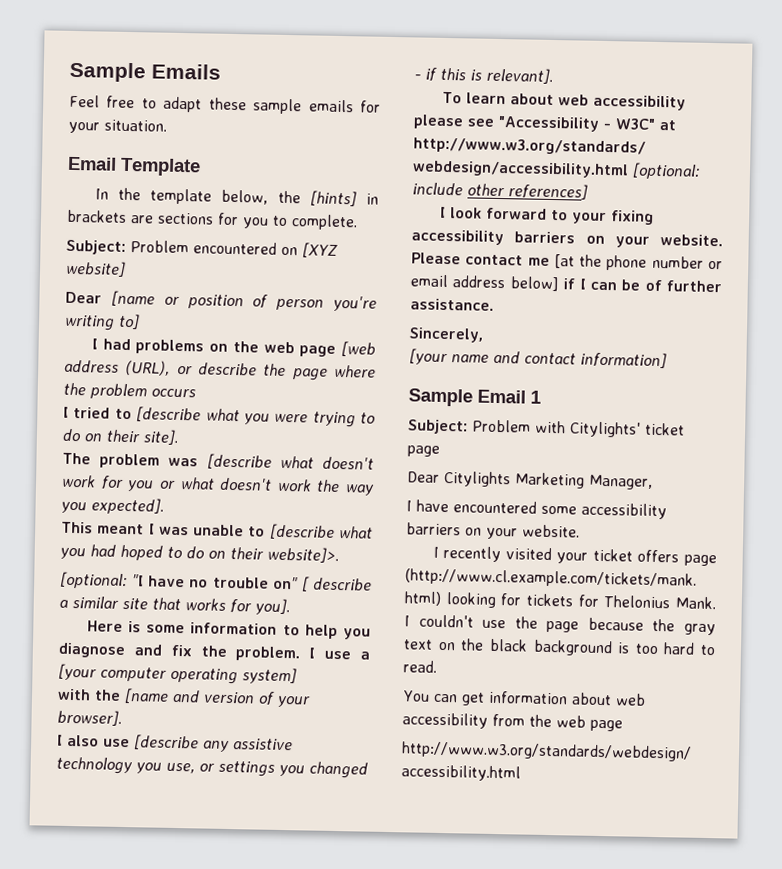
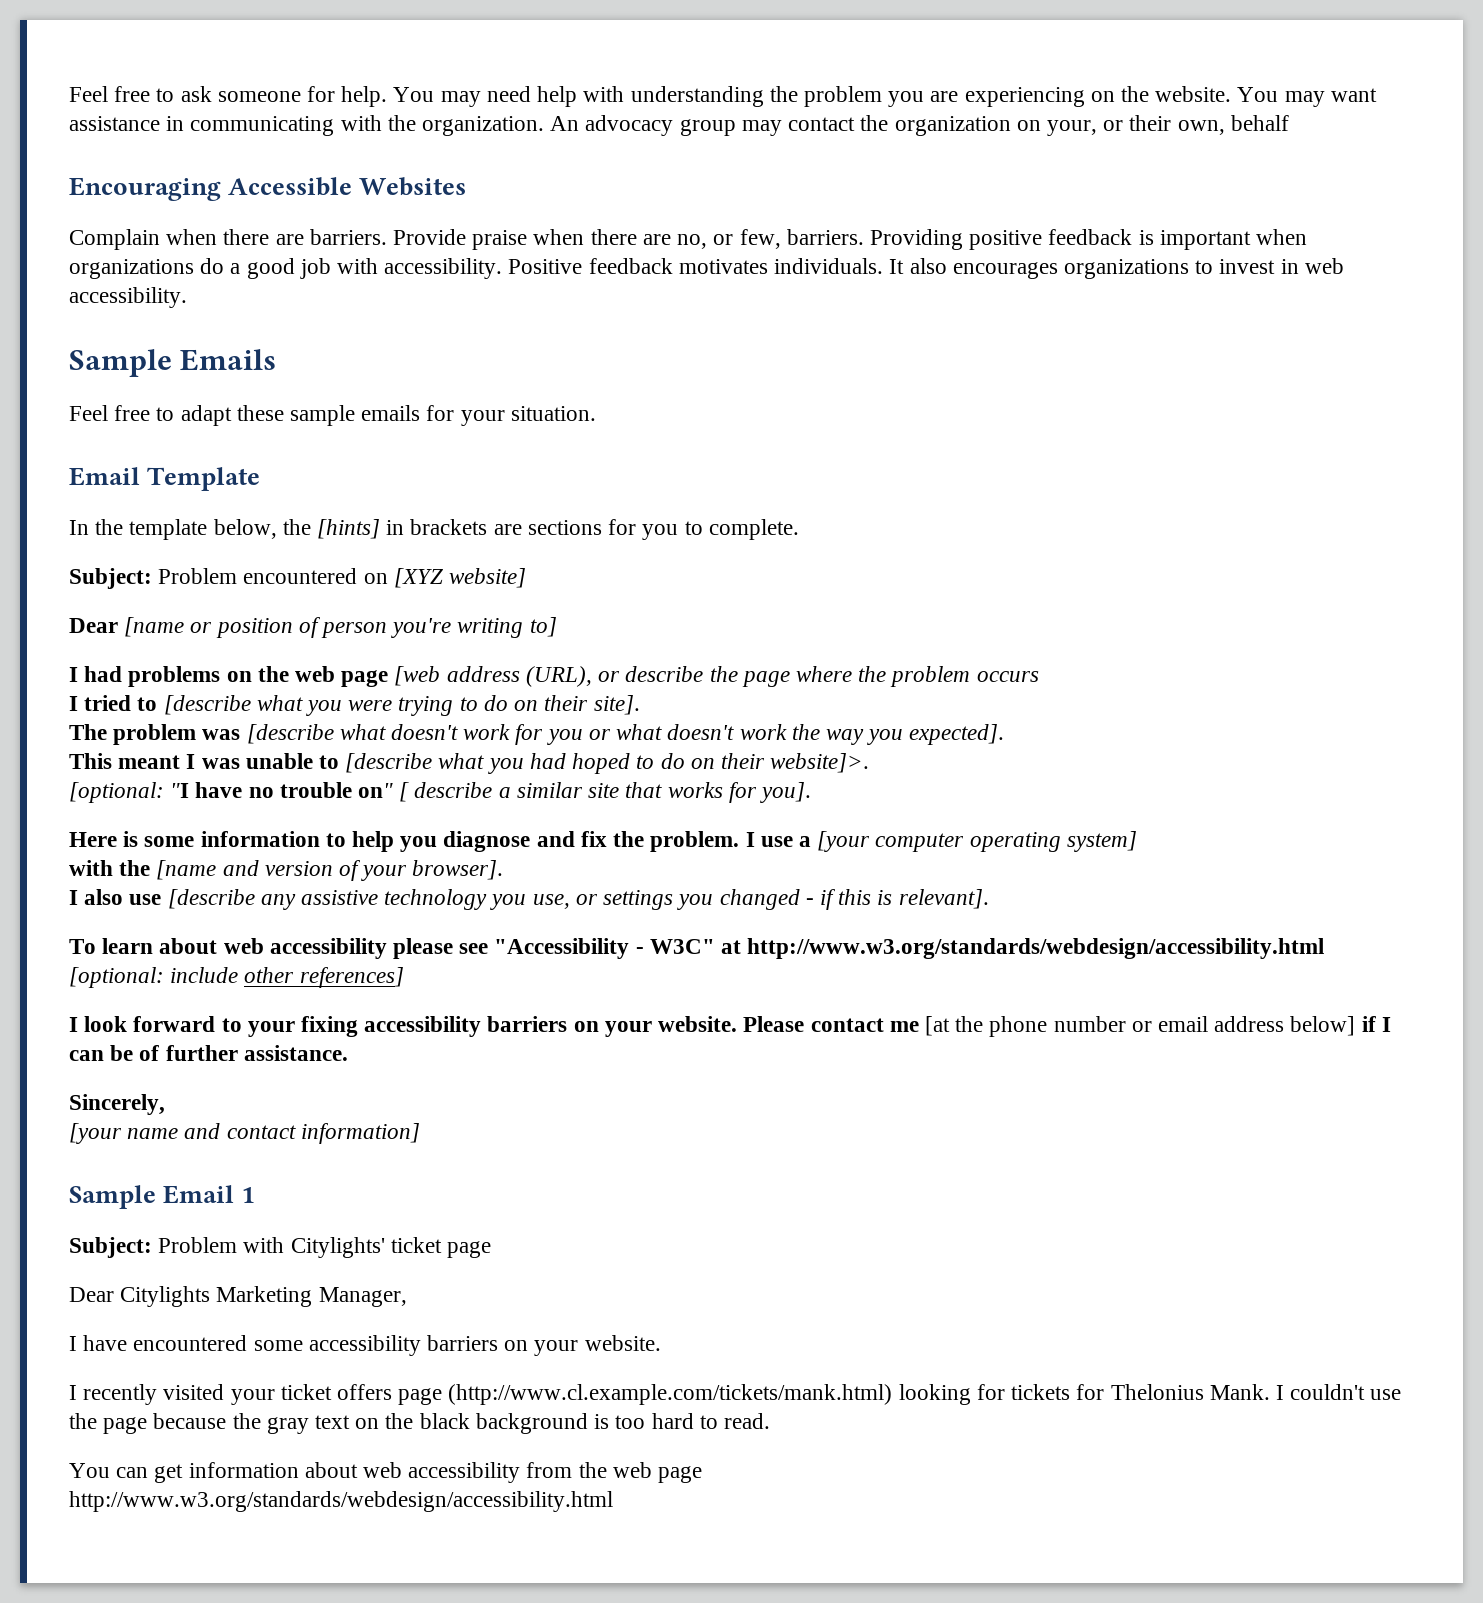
(69, 72) none -> [69,86,1377,107] [69,115,1289,136] [69,177,467,201] [69,229,1307,250] [69,258,1344,279] [69,287,187,308] Feel free to ask someone for help. You may need help with understanding the problem you are experiencing on the website. You may want assistance in communicating with the organization. An advocacy group may contact the organization on your, or their own, behalf // Encouraging Accessible Websites // Complain when there are barriers. Provide praise when there are no, or few, barriers. Providing positive feedback is important when organizations do a good job with accessibility. Positive feedback motivates individuals. It also encourages organizations to invest in web accessibility. //

